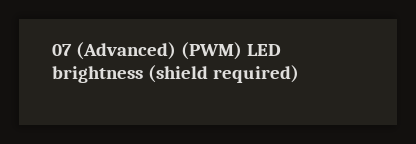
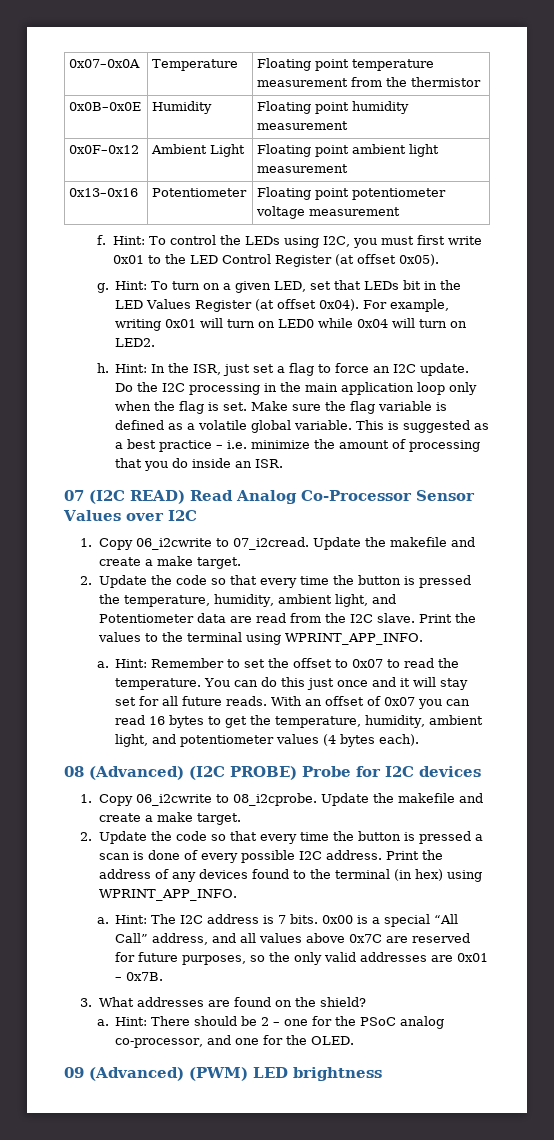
[52,44,72,56] 07 -> [69,59,141,68] [152,59,239,71] [257,58,435,71] [257,77,482,87] [69,102,142,111] [152,101,213,114] [257,101,410,114] [257,121,349,130] [69,145,140,154] [151,144,246,157] [257,144,440,157] [257,164,349,173] [69,188,139,197] [152,188,248,197] [257,187,447,200] [256,206,401,219] [96,235,482,248] [112,254,439,267] [96,280,461,293] [114,299,449,312] [114,318,467,331] [114,338,155,347] [96,363,469,376] [114,382,477,395] [114,401,447,414] [114,420,489,433] [114,439,480,452] [114,458,283,471] [64,490,475,504] [63,510,197,521] [80,537,475,550] [98,556,241,569] [80,575,471,588] [98,594,396,607] [98,613,476,623] [97,632,423,645] [96,658,459,668] [114,677,468,690] [114,696,470,709] [114,715,483,728] [114,734,419,747] [64,766,481,780] [80,793,483,806] [98,812,241,825] [80,831,483,844] [98,850,443,863] [98,869,482,882] [98,889,237,901] [96,914,458,927] [114,933,470,945] [114,952,488,965] [114,972,163,981] [80,997,366,1007] [96,1016,444,1029] [114,1035,354,1048] [64,1067,84,1078] 0x07–0x0A | Temperature | Floating point temperature measurement from the thermistor // 0x0B–0x0E | Humidity | Floating point humidity measurement // 0x0F–0x12 | Ambient Light | Floating point ambient light measurement // 0x13–0x16 | Potentiometer | Floating point potentiometer voltage measurement // f. Hint: To control the LEDs using I2C, you must first write 0x01 to the LED Control Register (at offset 0x05). // g. Hint: To turn on a given LED, set that LEDs bit in the LED Values Register (at offset 0x04). For example, writing 0x01 will turn on LED0 while 0x04 will turn on LED2. // h. Hint: In the ISR, just set a flag to force an I2C update. Do the I2C processing in the main application loop only when the flag is set. Make sure the flag variable is defined as a volatile global variable. This is suggested as a best practice – i.e. minimize the amount of processing that you do inside an ISR. // 07 (I2C READ) Read Analog Co-Processor Sensor Values over I2C // 1. Copy 06_i2cwrite to 07_i2cread. Update the makefile and create a make target. // 2. Update the code so that every time the button is pressed the temperature, humidity, ambient light, and Potentiometer data are read from the I2C slave. Print the values to the terminal using WPRINT_APP_INFO. // a. Hint: Remember to set the offset to 0x07 to read the temperature. You can do this just once and it will stay set for all future reads. With an offset of 0x07 you can read 16 bytes to get the temperature, humidity, ambient light, and potentiometer values (4 bytes each). // 08 (Advanced) (I2C PROBE) Probe for I2C devices // 1. Copy 06_i2cwrite to 08_i2cprobe. Update the makefile and create a make target. // 2. Update the code so that every time the button is pressed a scan is done of every possible I2C address. Print the address of any devices found to the terminal (in hex) using WPRINT_APP_INFO. // a. Hint: The I2C address is 7 bits. 0x00 is a special “All Call” address, and all values above 0x7C are reserved for future purposes, so the only valid addresses are 0x01 – 0x7B. // 3. What addresses are found on the shield? // a. Hint: There should be 2 – one for the PSoC analog co-processor, and one for the OLED. // 09
[147,65,299,83] (shield required) -> (382, 1074) none

